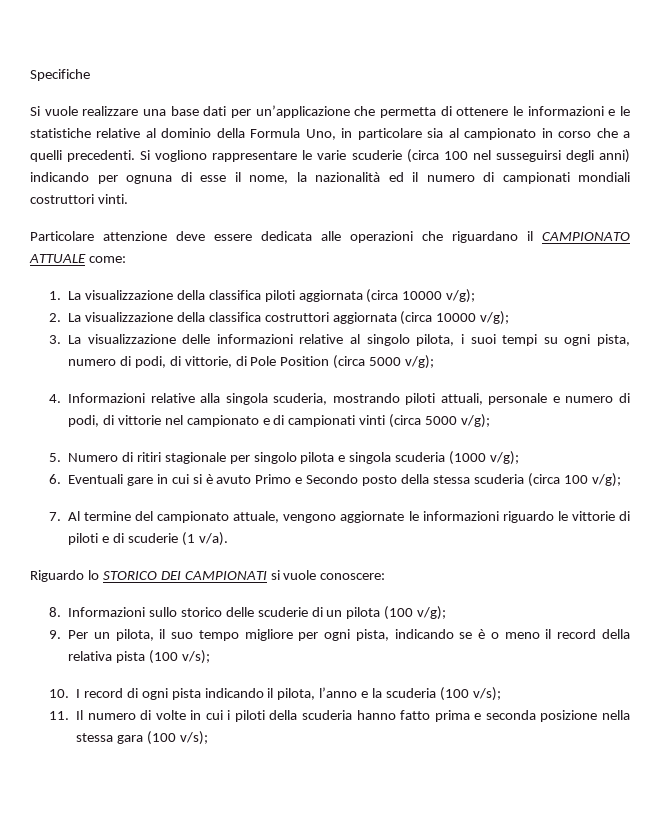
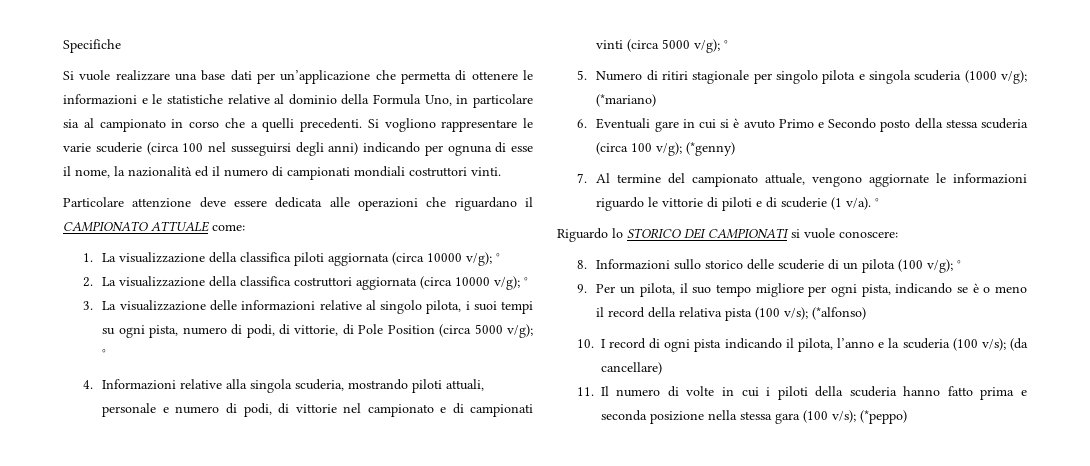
(476, 296) none -> [496,253,501,262] °
(510, 318) none -> [524,277,529,286] °
(435, 362) none -> [102,349,107,358] °
(491, 421) none -> [724,40,729,49] °
(520, 458) none -> [596,94,657,107] (*mariano)
(621, 480) none -> [686,142,736,156] (*genny)
(228, 539) none -> [875,198,880,207] °
(447, 613) none -> [957,260,962,269] °
(210, 657) none -> [812,307,867,320] (*alfonso)
(501, 694) none -> [1010,338,1028,351] [600,362,662,375] (da cancellare)
(208, 738) none -> [859,410,907,424] (*peppo)

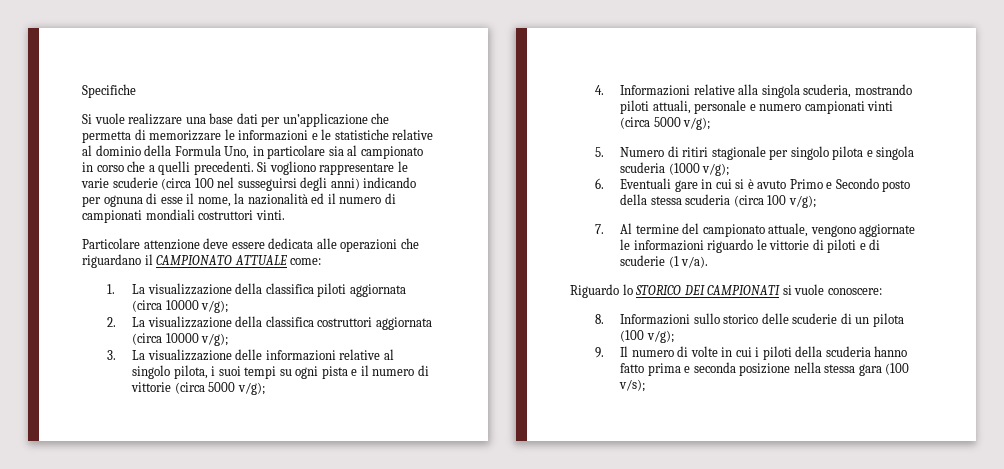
[471,71,518,80] ottenere -> [149,130,222,141] memorizzare
[496,253,501,262] ° -> (229, 306) none
[524,277,529,286] ° -> (229, 339) none
[149,324,534,338] [102,349,107,358] pista, numero di podi, di vittorie, di Pole Position (circa 5000 v/g); ° -> [321,365,429,379] [131,382,265,395] pista e il numero di vittorie (circa 5000 v/g);
[225,403,464,417] di podi, di vittorie nel campionato e di -> (802, 107) none
[724,40,729,49] ° -> (711, 123) none
[596,94,657,107] (*mariano) -> (730, 169) none
[686,142,736,156] (*genny) -> (816, 201) none
[875,198,880,207] ° -> (709, 262) none
[957,260,962,269] [576,283,1027,297] [596,307,867,321] [576,338,1028,352] [600,362,662,375] [576,387,594,396] ° // 9. Per un pilota, il suo tempo migliore per ogni pista, indicando se è o meno il record della relativa pista (100 v/s); (*alfonso) // 10. I record di ogni pista indicando il pilota, l’anno e la scuderia (100 v/s); (da cancellare) // 11. -> [595,347,605,358] // 9.
[859,410,907,424] (*peppo) -> (646, 385) none

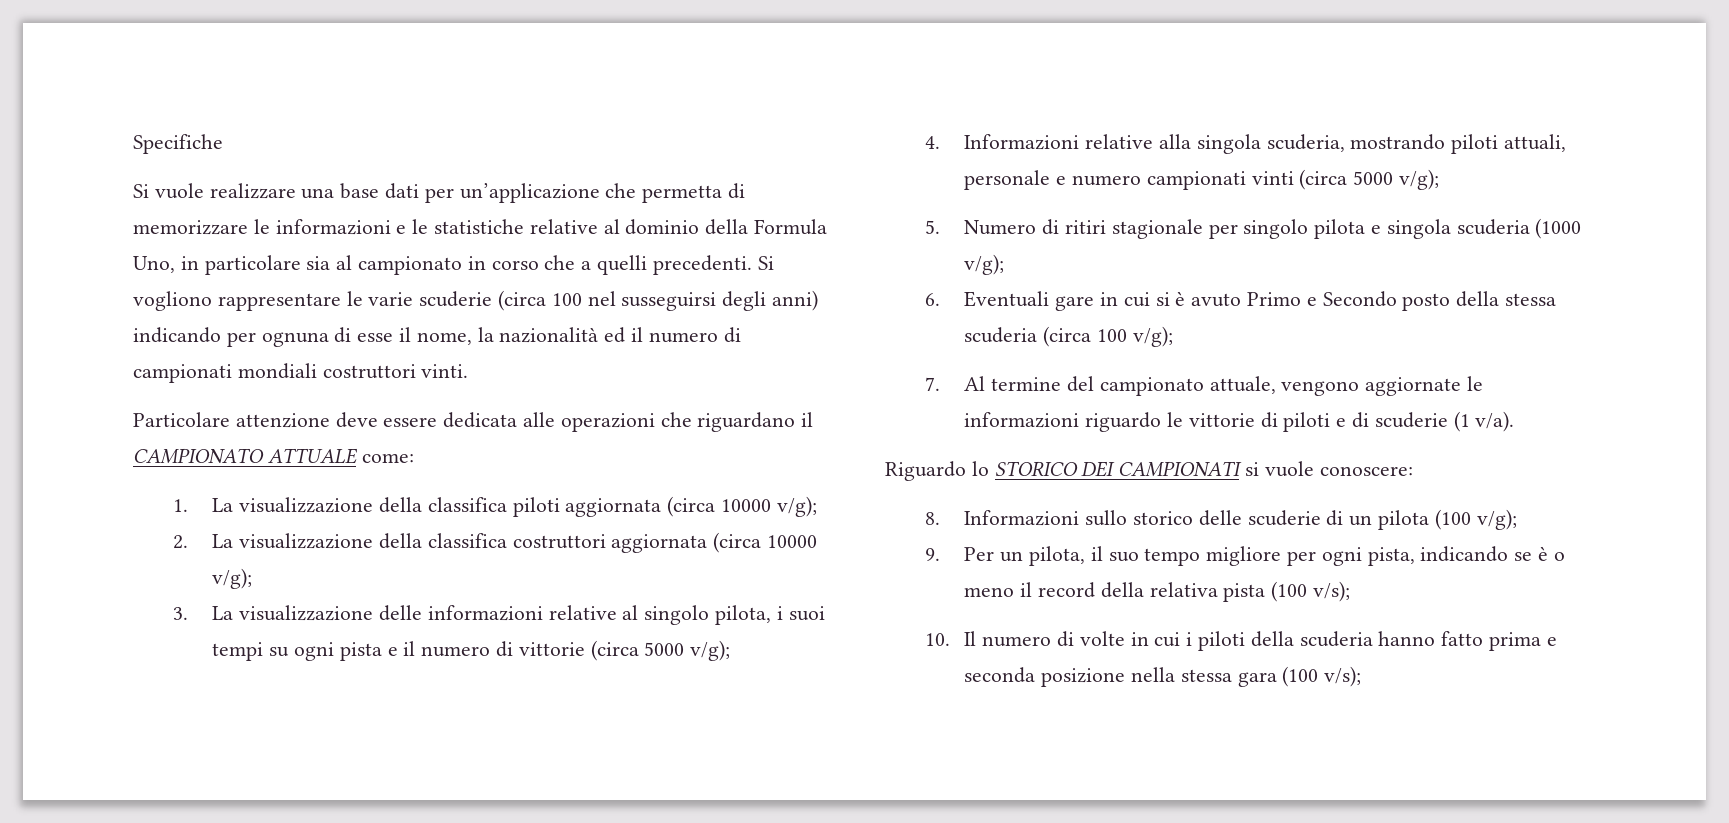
(605, 352) none -> [964,546,1565,566] [964,581,1351,602] [924,633,950,646] Per un pilota, il suo tempo migliore per ogni pista, indicando se è o meno il record della relativa pista (100 v/s); // 10.

